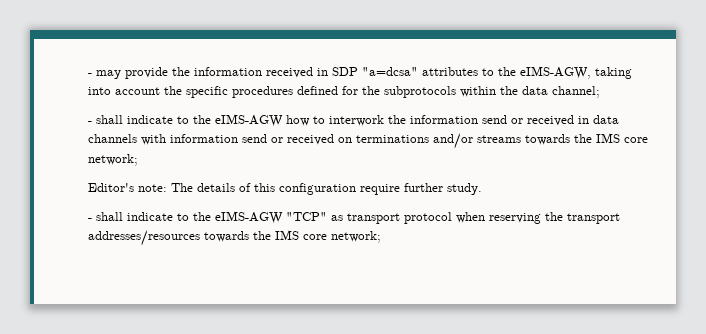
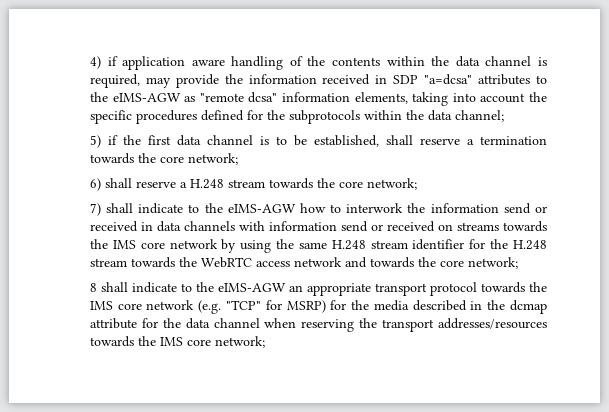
[87,73,92,76] - -> [89,56,547,70] [89,74,140,88] 4) if application aware handling of the contents within the data channel is required,
[519,66,591,79] eIMS-AGW, -> [112,92,408,104] eIMS-AGW as "remote dcsa" information elements,
[87,121,92,124] - -> [89,135,547,148] [89,153,238,165] [89,178,417,191] [89,203,101,216] 5) if the first data channel is to be established, shall reserve a termination towards the core network; // 6) shall reserve a H.248 stream towards the core network; // 7)
[355,133,473,149] terminations and/or -> (453, 227) none
[87,154,138,166] [87,183,482,195] [87,211,452,224] network; // Editor's note: The details of this configuration require further study. // - shall indicate to the eIMS-AGW "TCP" as transport protocol -> [169,239,547,253] [89,257,518,269] [89,282,547,296] [89,300,547,314] [89,318,260,329] network by using the same H.248 stream identifier for the H.248 stream towards the WebRTC access network and towards the core network; // 8 shall indicate to the eIMS-AGW an appropriate transport protocol towards the IMS core network (e.g. "TCP" for MSRP) for the media described in the dcmap attribute for the data channel

